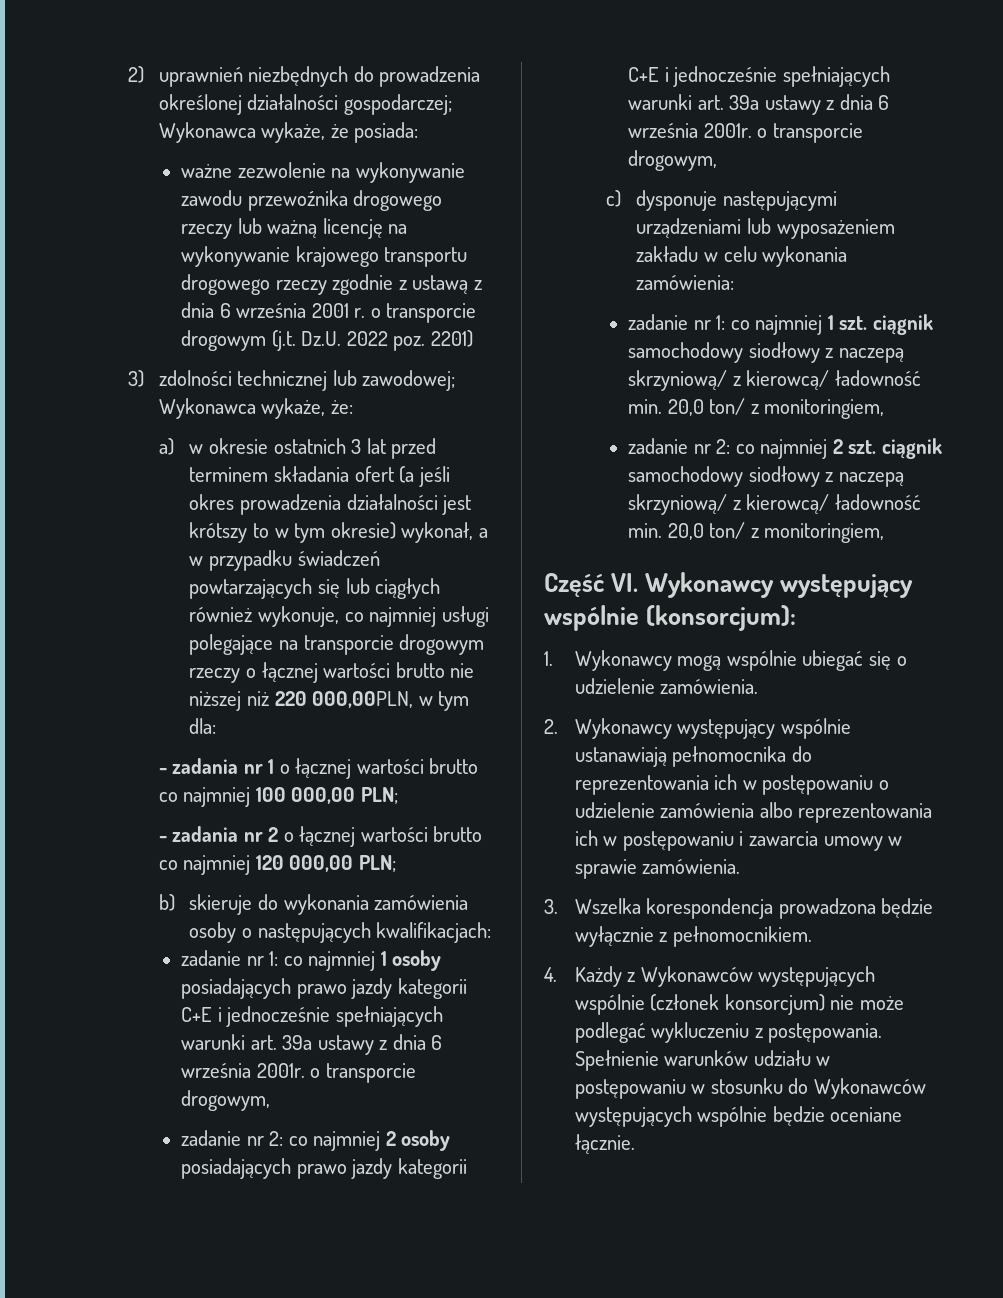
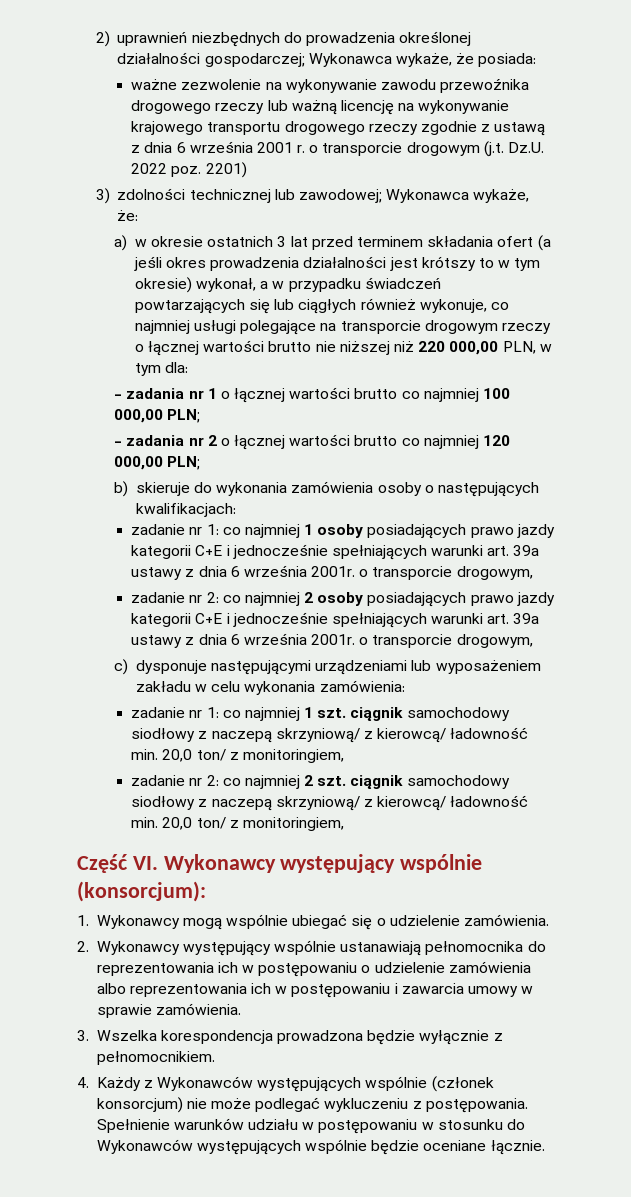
[312,691,414,708] 000,00PLN, -> [449,341,536,355] 000,00 PLN,

